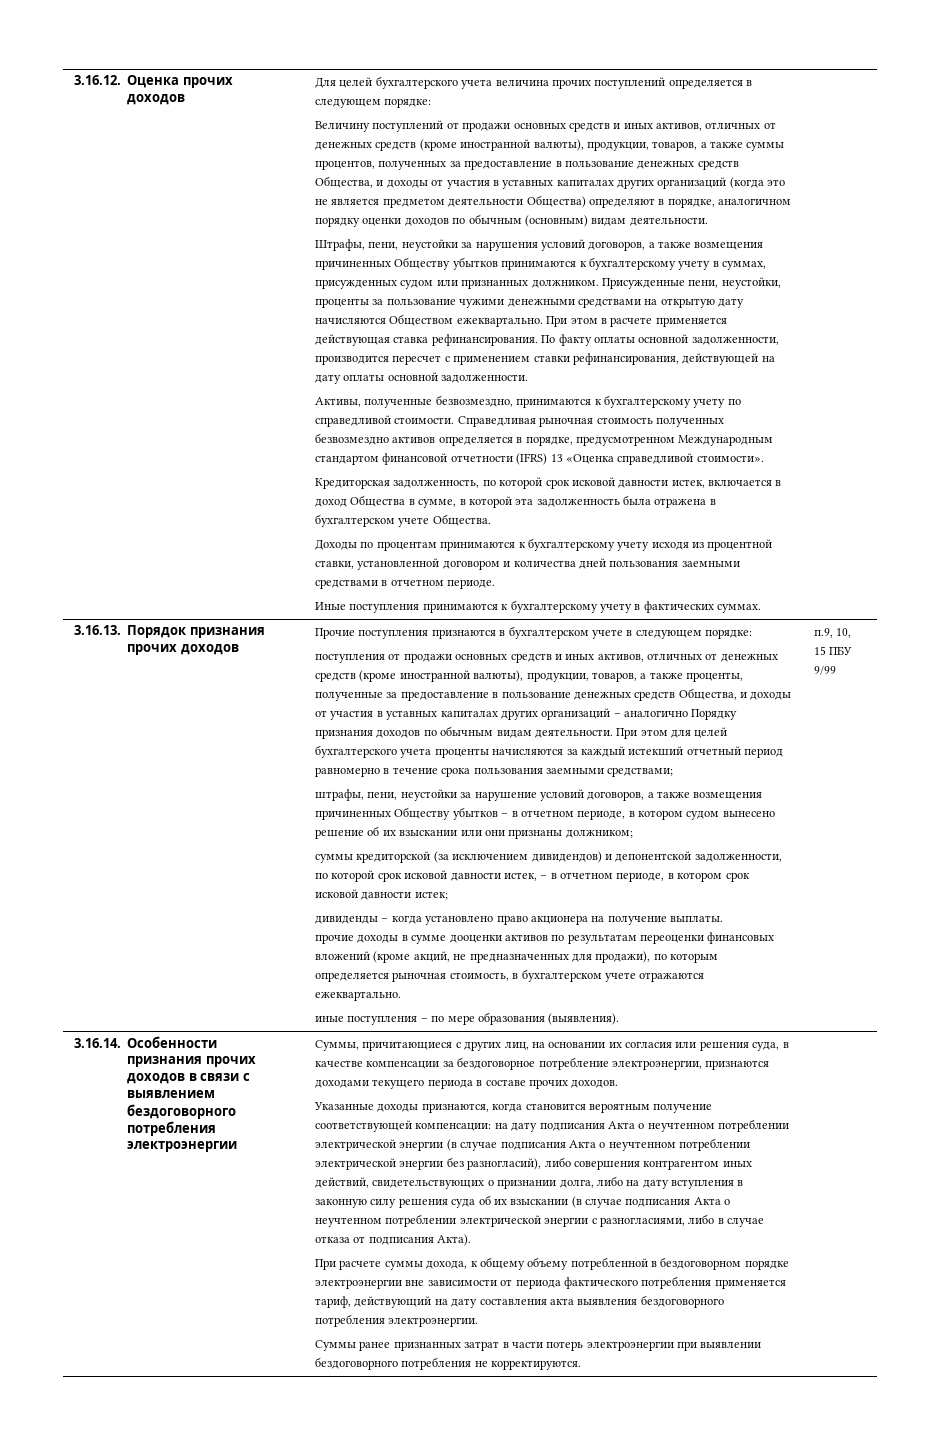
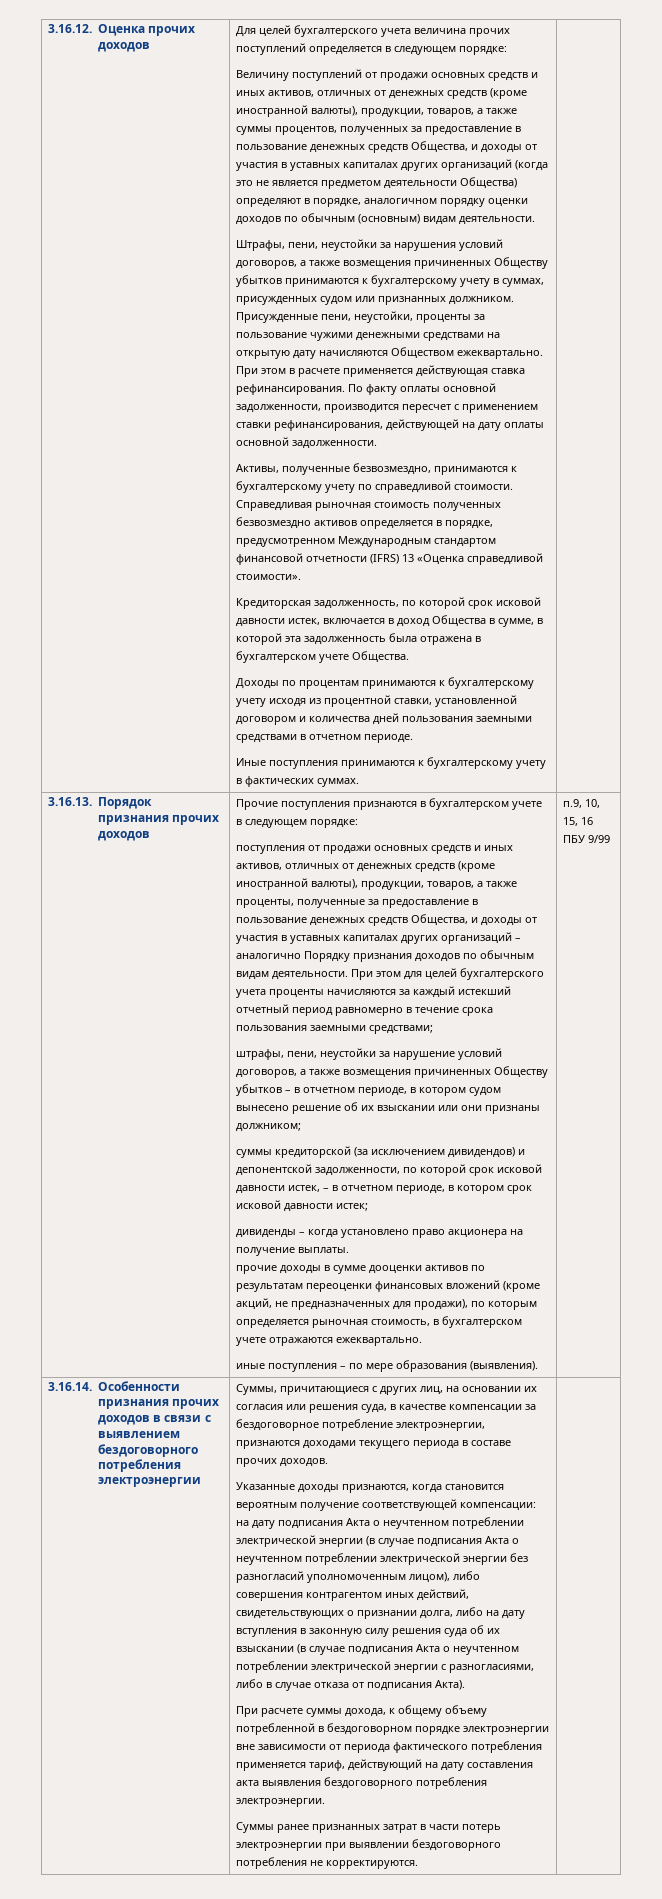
[813,646,826,655] 15 -> [563,817,594,826] 15, 16
[467,1158,542,1170] разногласий), -> [236,1571,451,1583] разногласий уполномоченным лицом),

